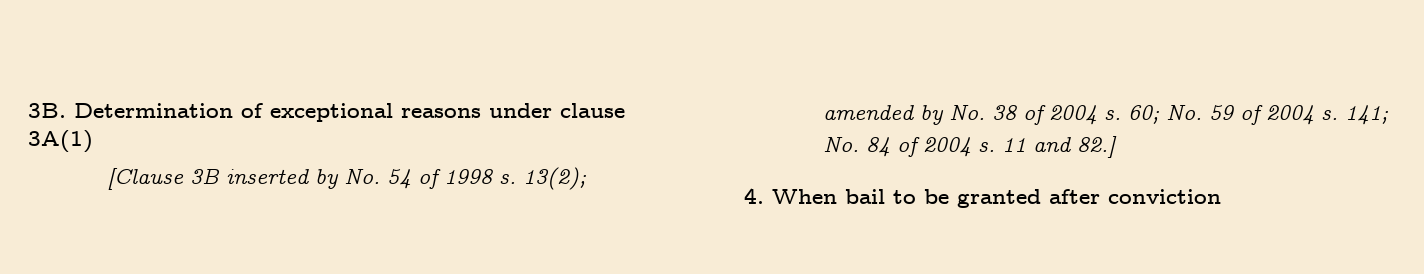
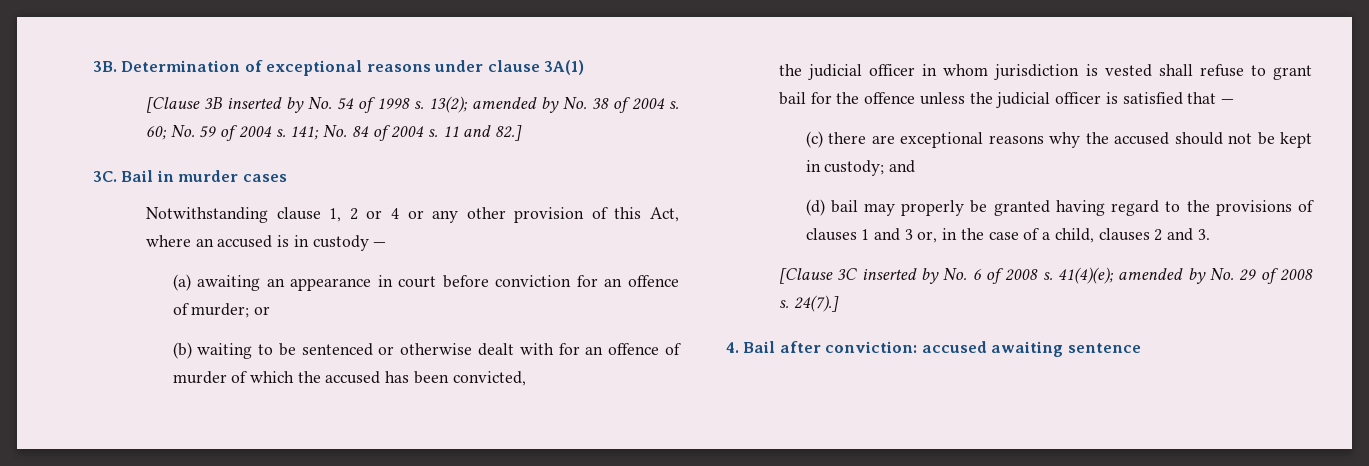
[744,188,1221,208] 4. When bail to be granted after conviction -> [93,170,287,182] [146,207,679,223] [146,235,387,251] [172,274,679,291] [172,303,270,318] [172,342,681,359] [172,371,526,386] [779,64,1312,80] [779,92,1234,108] [805,131,1312,148] [805,160,915,176] [805,199,1314,216] [805,228,1210,243] [779,267,1313,284] [779,295,839,312] [726,341,1141,357] 3C. Bail in murder cases // Notwithstanding clause 1, 2 or 4 or any other provision of this Act, where an accused is in custody — // (a) awaiting an appearance in court before conviction for an offence of murder; or // (b) waiting to be sentenced or otherwise dealt with for an offence of murder of which the accused has been convicted, // the judicial officer in whom jurisdiction is vested shall refuse to grant bail for the offence unless the judicial officer is satisfied that — // (c) there are exceptional reasons why the accused should not be kept in custody; and // (d) bail may properly be granted having regard to the provisions of clauses 1 and 3 or, in the case of a child, clauses 2 and 3. // [Clause 3C inserted by No. 6 of 2008 s. 41(4)(e); amended by No. 29 of 2008 s. 24(7).] // 4. Bail after conviction: accused awaiting sentence

